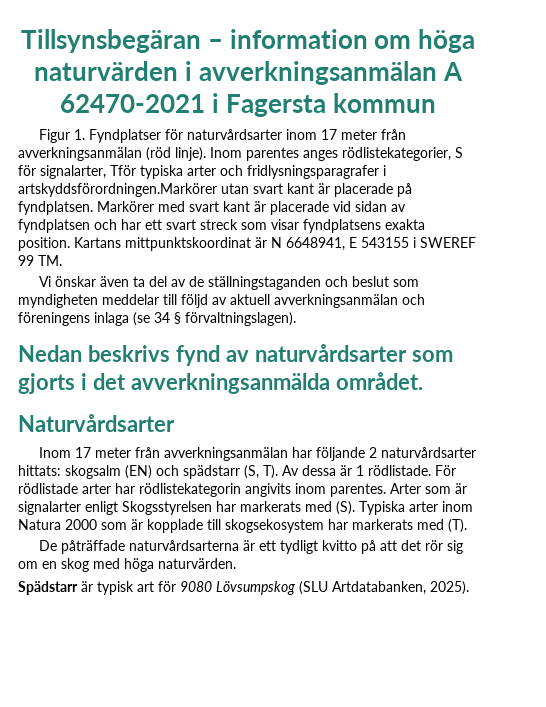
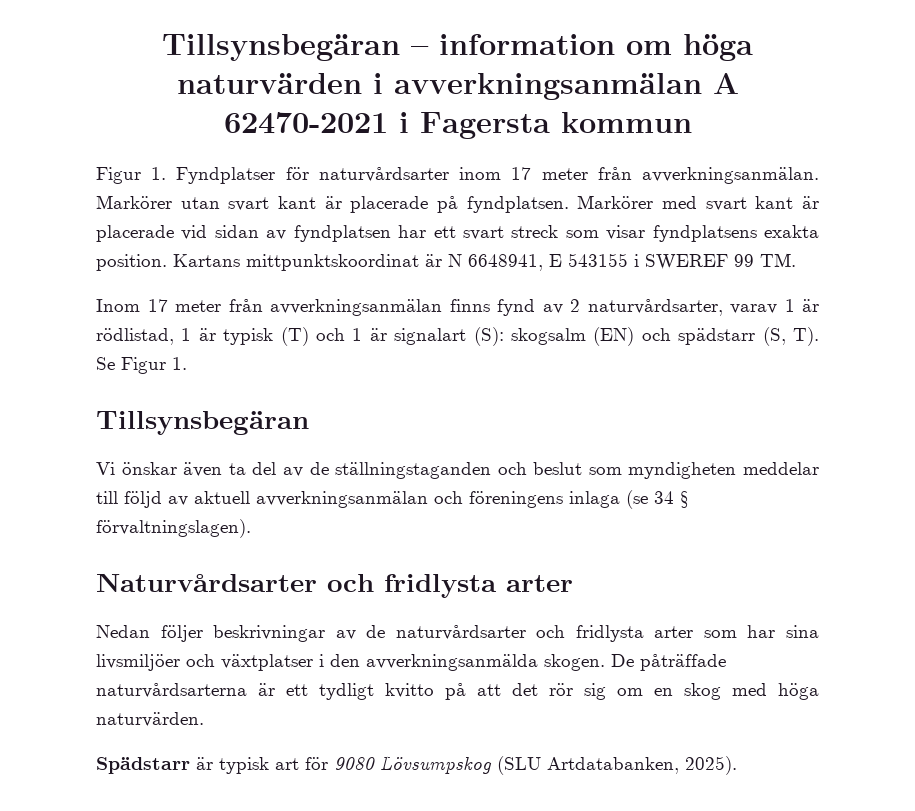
[18,147,463,161] [18,165,386,179] [18,183,217,197] avverkningsanmälan (röd linje). Inom parentes anges rödlistekategorier, S för signalarter, Tför typiska arter och fridlysningsparagrafer i artskyddsförordningen.Markörer -> [642,167,819,184] [96,195,172,209] avverkningsanmälan. Markörer
[94,219,117,230] och -> (391, 233) none
(62, 260) none -> [96,299,819,316] [96,327,819,346] [96,357,187,374] [96,411,309,435] // Inom 17 meter från avverkningsanmälan finns fynd av 2 naturvårdsarter, varav 1 är rödlistad, 1 är typisk (T) och 1 är signalart (S): skogsalm (EN) och spädstarr (S, T). Se Figur 1. // Tillsynsbegäran
[18,344,453,366] [18,372,423,394] [18,414,175,432] [39,447,477,461] [18,465,456,479] [18,483,467,497] [18,501,473,515] [18,519,467,533] Nedan beskrivs fynd av naturvårdsarter som gjorts i det avverkningsanmälda området. // Naturvårdsarter // Inom 17 meter från avverkningsanmälan har följande 2 naturvårdsarter hittats: skogsalm (EN) och spädstarr (S, T). Av dessa är 1 rödlistade. För rödlistade arter har rödlistekategorin angivits inom parentes. Arter som är signalarter enligt Skogsstyrelsen har markerats med (S). Typiska arter inom Natura 2000 som är kopplade till skogsekosystem har markerats med (T). // -> [96,573,573,598] [96,625,819,642] [96,654,605,671] Naturvårdsarter och fridlysta arter // Nedan följer beskrivningar av de naturvårdsarter och fridlysta arter som har sina livsmiljöer och växtplatser i den avverkningsanmälda skogen.

